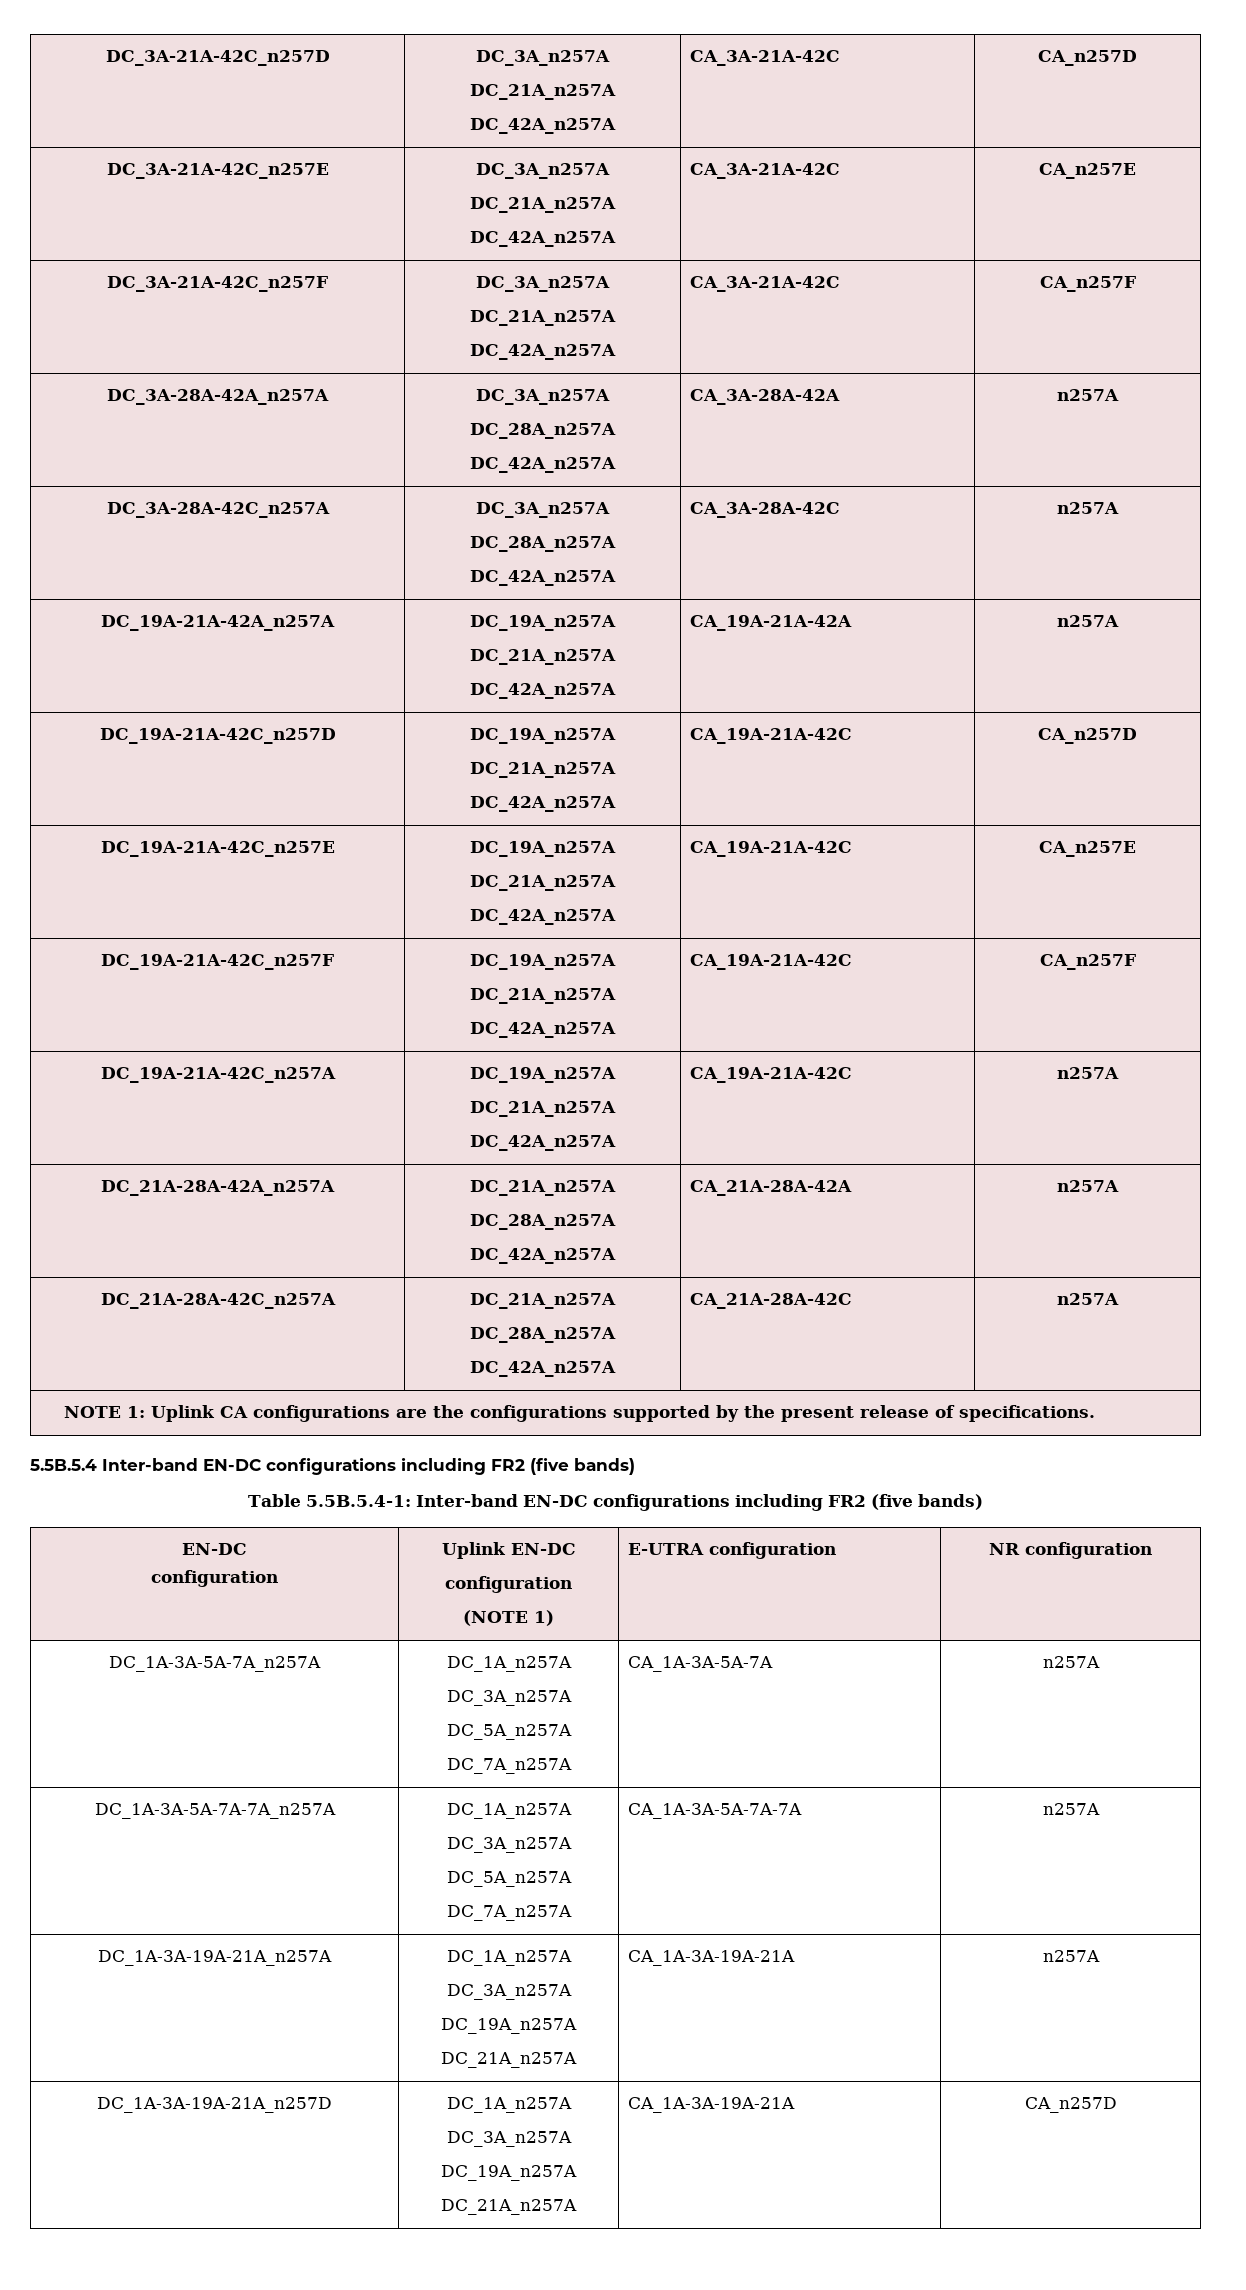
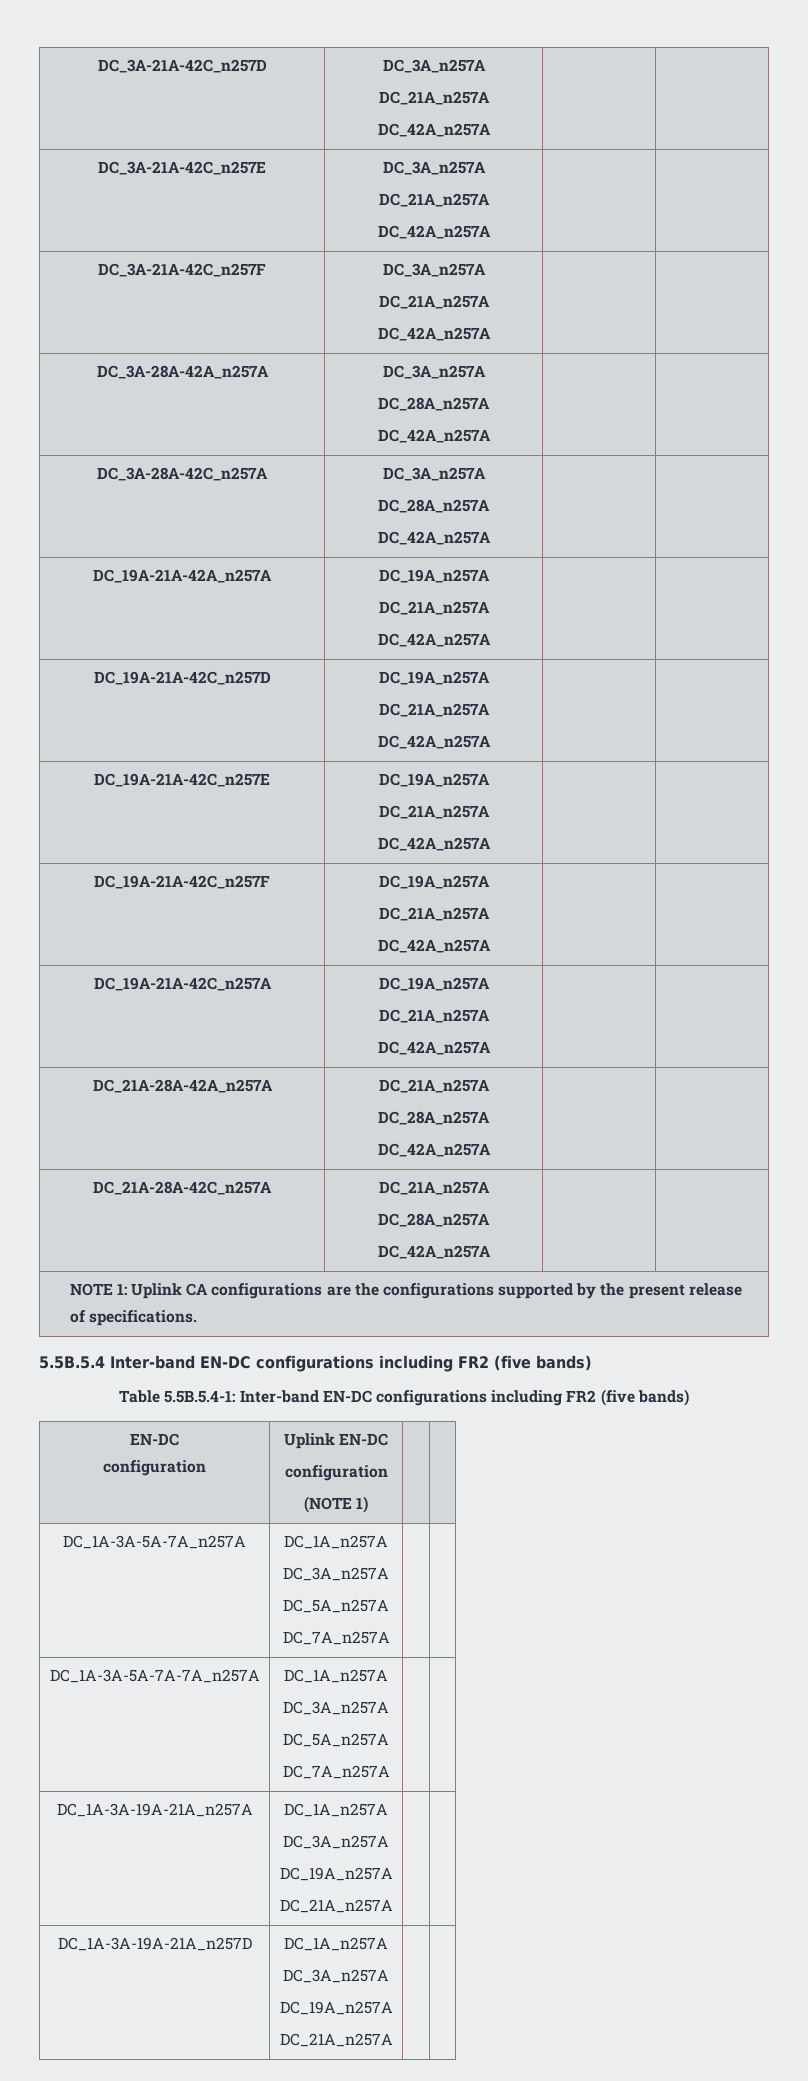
[690,50,841,66] [1038,50,1137,66] CA_3A-21A-42C | CA_n257D -> (491, 130) |
[690,163,841,179] [1039,163,1136,179] CA_3A-21A-42C | CA_n257E -> (491, 232) |
[690,276,841,292] [1039,276,1136,292] CA_3A-21A-42C | CA_n257F -> (491, 334) |
[690,389,841,405] [1057,389,1119,401] CA_3A-28A-42A | n257A -> (491, 436) |
[690,502,841,518] [1057,502,1119,514] CA_3A-28A-42C | n257A -> (491, 538) |
[690,615,853,631] [1057,615,1119,627] CA_19A-21A-42A | n257A -> (491, 640) |
[690,728,853,744] [1038,728,1137,744] CA_19A-21A-42C | CA_n257D -> (491, 742) |
[690,841,853,857] [1039,841,1136,857] CA_19A-21A-42C | CA_n257E -> (491, 844) |
[690,954,853,970] [1039,954,1136,970] CA_19A-21A-42C | CA_n257F -> (491, 946) |
[690,1067,853,1083] [1057,1067,1119,1079] CA_19A-21A-42C | n257A -> (491, 1048) |
[690,1180,853,1196] [1057,1180,1119,1192] CA_21A-28A-42A | n257A -> (491, 1150) |
[690,1293,853,1309] [1057,1293,1119,1305] CA_21A-28A-42C | n257A -> (491, 1252) |
[628,1542,837,1559] [989,1542,1152,1559] E-UTRA configuration | NR configuration -> (369, 1504) |
[628,1656,774,1672] [1042,1656,1100,1668] CA_1A-3A-5A-7A | n257A -> (390, 1638) |
[628,1803,803,1819] [1042,1803,1100,1815] CA_1A-3A-5A-7A-7A | n257A -> (390, 1772) |
[628,1950,796,1966] [1042,1950,1100,1962] CA_1A-3A-19A-21A | n257A -> (393, 1906) |
[628,2097,796,2113] [1024,2097,1117,2113] CA_1A-3A-19A-21A | CA_n257D -> (393, 2040) |

